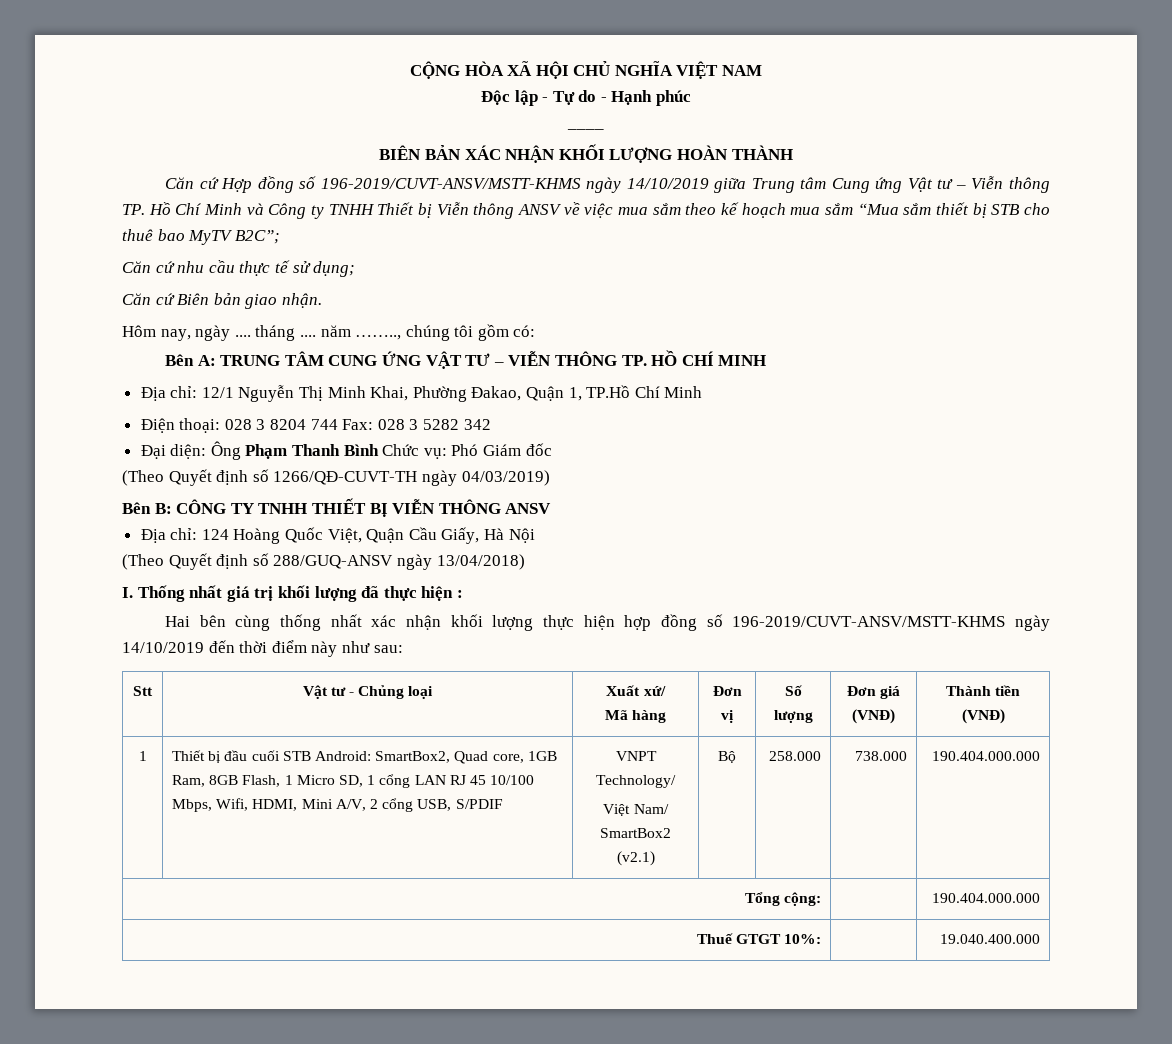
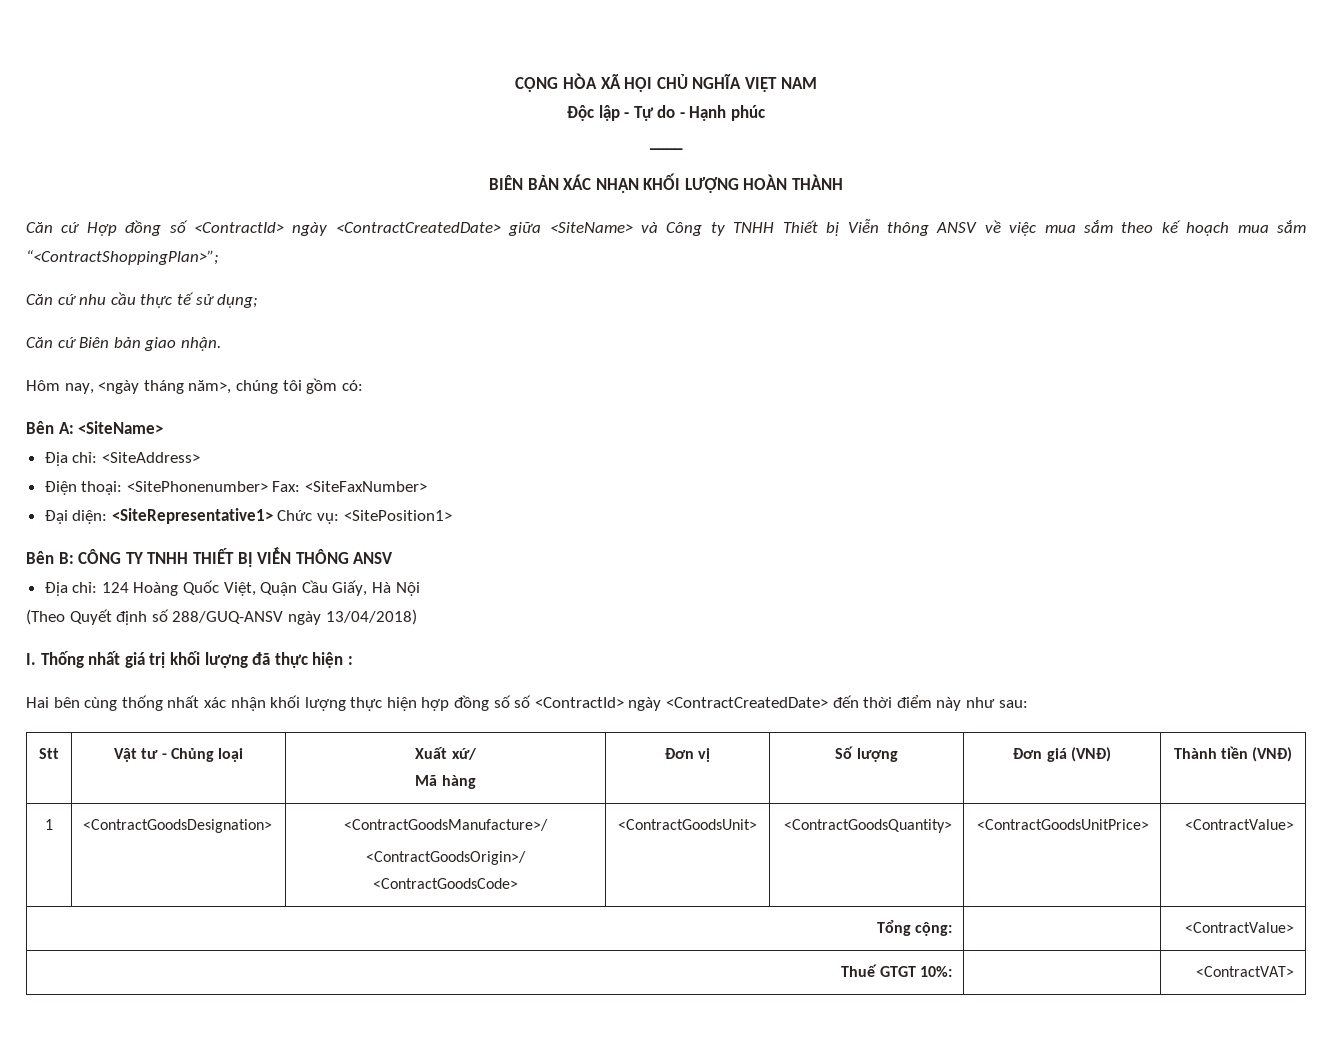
[320,176,1050,193] [122,202,242,215] 196-2019/CUVT-ANSV/MSTT-KHMS ngày 14/10/2019 giữa Trung tâm Cung ứng Vật tư – Viễn thông TP. Hồ Chí Minh -> [194,222,633,236] <ContractId> ngày <ContractCreatedDate> giữa <SiteName>
[857,202,1050,218] [122,229,280,245] “Mua sắm thiết bị STB cho thuê bao MyTV B2C”; -> [26,250,219,265] “<ContractShoppingPlan>”;
[195,325,402,341] ngày .... tháng .... năm …….., -> [98,380,232,394] <ngày tháng năm>,
[220,350,767,369] [140,385,703,402] [140,418,491,433] [140,441,552,460] [122,469,550,486] TRUNG TÂM CUNG ỨNG VẬT TƯ – VIỄN THÔNG TP. HỒ CHÍ MINH // Địa chỉ: 12/1 Nguyễn Thị Minh Khai, Phường Đakao, Quận 1, TP.Hồ Chí Minh // Điện thoại: 028 3 8204 744 Fax: 028 3 5282 342 // Đại diện: Ông Phạm Thanh Bình Chức vụ: Phó Giám đốc // (Theo Quyết định số 1266/QĐ-CUVT-TH ngày 04/03/2019) -> [78,421,164,434] [44,452,200,466] [44,481,428,495] [44,508,452,524] <SiteName> // Địa chỉ: <SiteAddress> // Điện thoại: <SitePhonenumber> Fax: <SiteFaxNumber> // Đại diện: <SiteRepresentative1> Chức vụ: <SitePosition1>
[732,615,1051,631] [122,642,204,653] 196-2019/CUVT-ANSV/MSTT-KHMS ngày 14/10/2019 -> [514,695,829,711] số <ContractId> ngày <ContractCreatedDate>
[172,750,557,764] [172,774,535,788] [172,798,503,812] [615,751,657,761] [596,775,676,788] [603,804,669,816] [600,828,671,838] [616,851,655,866] [718,751,736,763] [768,751,821,761] [854,751,907,761] [931,751,1040,761] Thiết bị đầu cuối STB Android: SmartBox2, Quad core, 1GB Ram, 8GB Flash, 1 Micro SD, 1 cổng LAN RJ 45 10/100 Mbps, Wifi, HDMI, Mini A/V, 2 cổng USB, S/PDIF | VNPT Technology/ // Việt Nam/ SmartBox2 (v2.1) | Bộ | 258.000 | 738.000 | 190.404.000.000 -> [83,819,273,833] [344,819,548,831] [366,851,526,865] [373,878,518,889] [618,819,757,830] [783,819,952,833] [976,819,1149,830] [1184,819,1294,830] <ContractGoodsDesignation> | <ContractGoodsManufacture>/ // <ContractGoodsOrigin>/ <ContractGoodsCode> | <ContractGoodsUnit> | <ContractGoodsQuantity> | <ContractGoodsUnitPrice> | <ContractValue>
[931,893,1040,903] 190.404.000.000 -> [1184,922,1294,933] <ContractValue>
[939,934,1040,944] 19.040.400.000 -> [1195,966,1294,977] <ContractVAT>

